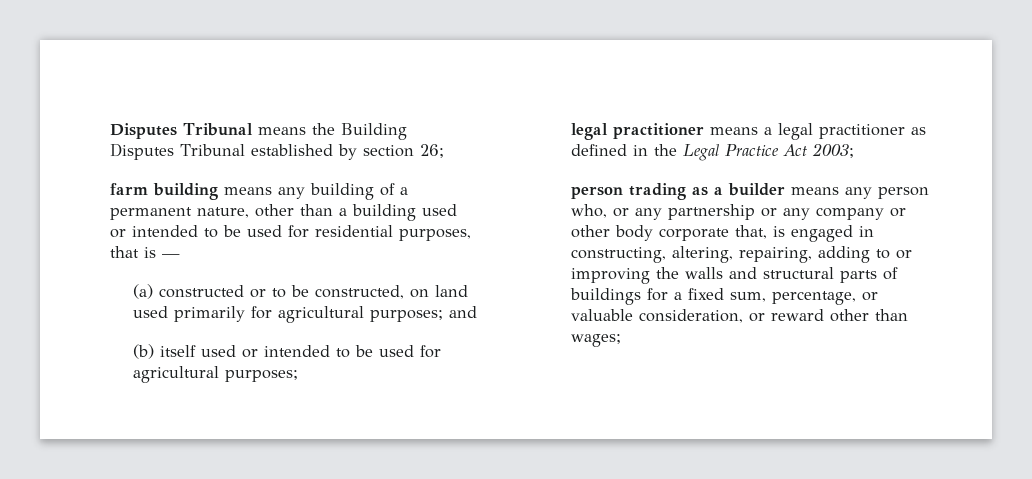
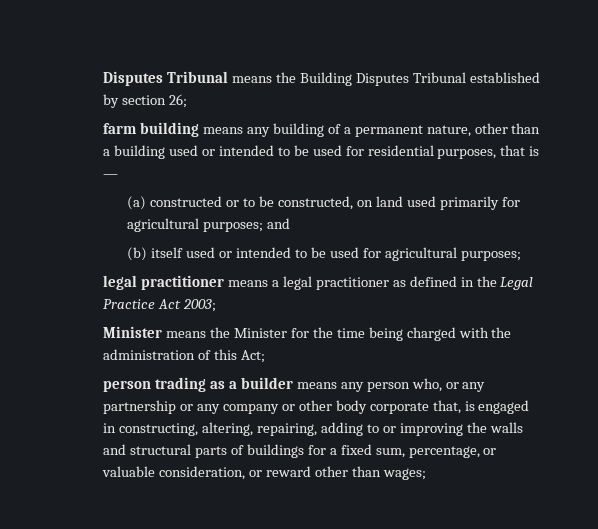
(855, 150) none -> [103,326,512,341] [103,349,266,363] // Minister means the Minister for the time being charged with the administration of this Act;

